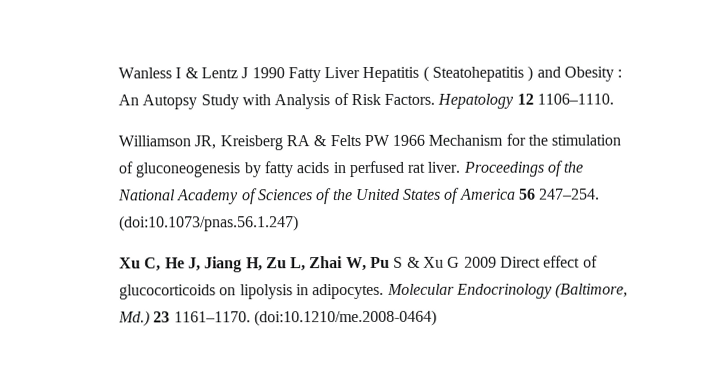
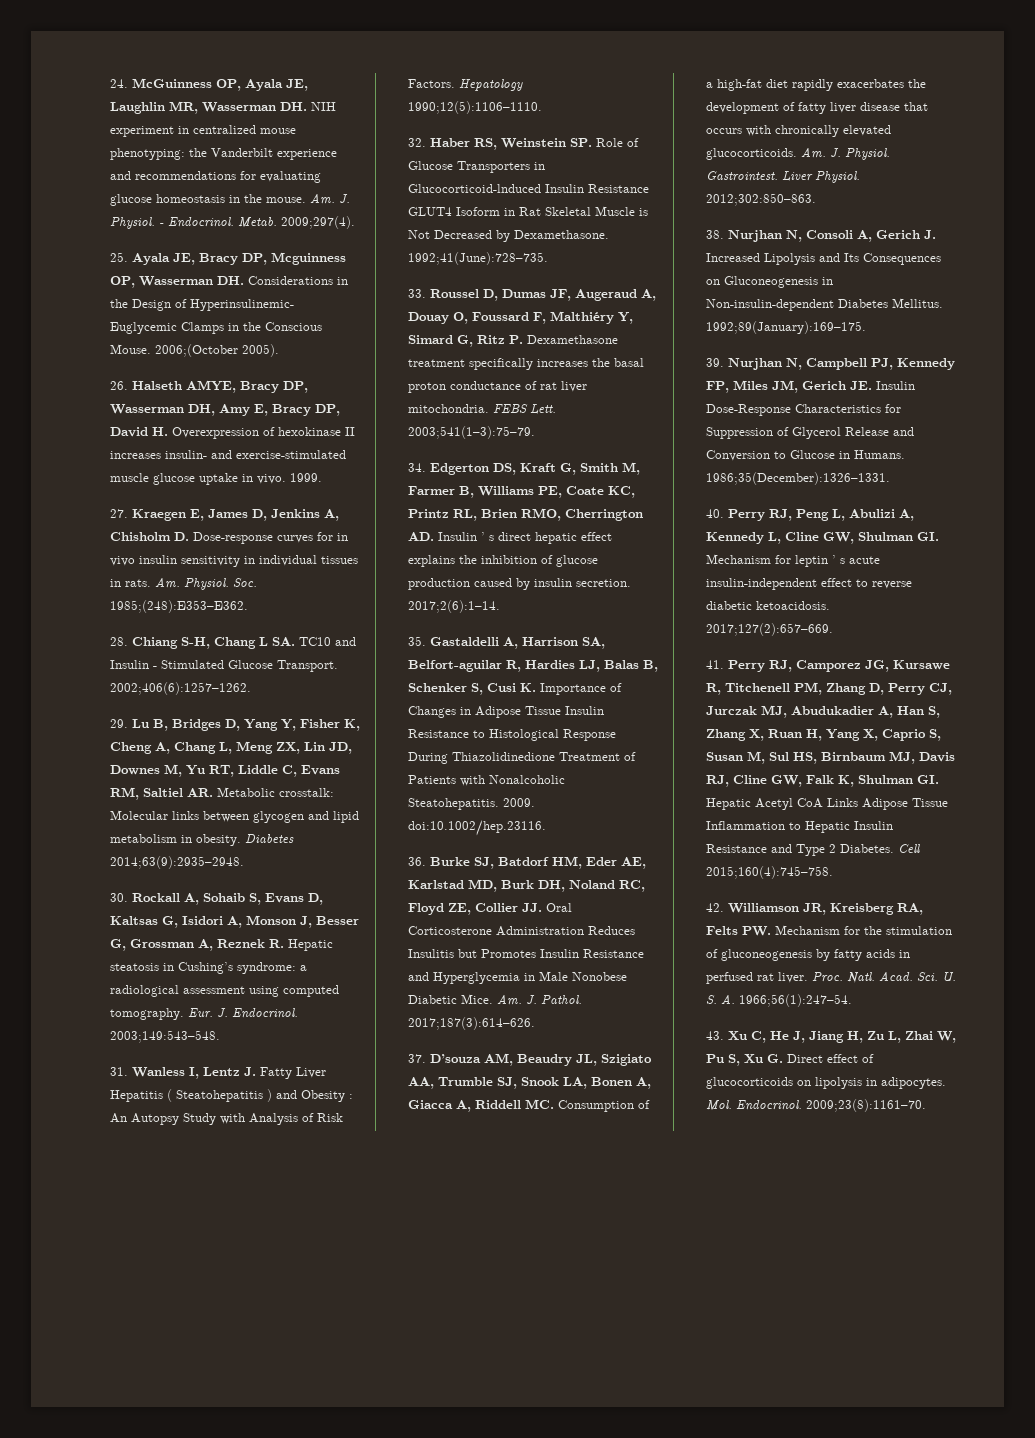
[117,67,285,79] Wanless I & Lentz J 1990 -> [110,78,309,91] [110,101,337,114] [110,125,297,137] [110,148,338,160] [110,171,322,183] [110,193,351,206] [110,216,356,229] [110,252,347,265] [110,276,349,288] [110,299,295,311] [110,322,323,334] [110,344,280,357] [110,380,309,393] [110,404,341,416] [110,427,356,439] [110,450,347,459] [110,473,323,485] [110,509,340,521] [110,532,349,544] [110,555,359,567] [110,577,258,590] [110,600,249,613] [110,637,357,649] [110,660,339,672] [110,682,252,695] [110,719,361,731] [110,741,353,754] [110,764,341,777] [110,787,335,800] [110,810,360,823] [110,834,295,846] [110,856,245,869] [110,893,324,905] [110,915,360,928] [110,939,334,951] [110,962,308,974] [110,985,340,997] [110,1008,299,1020] [110,1030,221,1043] [110,1067,257,1079] 24. McGuinness OP, Ayala JE, Laughlin MR, Wasserman DH. NIH experiment in centralized mouse phenotyping: the Vanderbilt experience and recommendations for evaluating glucose homeostasis in the mouse. Am. J. Physiol. - Endocrinol. Metab. 2009;297(4). // 25. Ayala JE, Bracy DP, Mcguinness OP, Wasserman DH. Considerations in the Design of Hyperinsulinemic- Euglycemic Clamps in the Conscious Mouse. 2006;(October 2005). // 26. Halseth AMYE, Bracy DP, Wasserman DH, Amy E, Bracy DP, David H. Overexpression of hexokinase II increases insulin- and exercise-stimulated muscle glucose uptake in vivo. 1999. // 27. Kraegen E, James D, Jenkins A, Chisholm D. Dose-response curves for in vivo insulin sensitivity in individual tissues in rats. Am. Physiol. Soc. 1985;(248):E353–E362. // 28. Chiang S-H, Chang L SA. TC10 and Insulin ‐ Stimulated Glucose Transport. 2002;406(6):1257–1262. // 29. Lu B, Bridges D, Yang Y, Fisher K, Cheng A, Chang L, Meng ZX, Lin JD, Downes M, Yu RT, Liddle C, Evans RM, Saltiel AR. Metabolic crosstalk: Molecular links between glycogen and lipid metabolism in obesity. Diabetes 2014;63(9):2935–2948. // 30. Rockall A, Sohaib S, Evans D, Kaltsas G, Isidori A, Monson J, Besser G, Grossman A, Reznek R. Hepatic steatosis in Cushing’s syndrome: a radiological assessment using computed tomography. Eur. J. Endocrinol. 2003;149:543–548. // 31. Wanless I, Lentz J.
[516,93,615,105] [117,134,426,151] 12 1106–1110. // Williamson JR, Kreisberg RA & Felts PW 1966 -> [408,101,543,114] [408,138,640,150] [408,161,546,173] [408,184,650,193] [408,206,649,216] [408,230,610,242] [408,252,549,265] [408,289,657,301] [408,311,634,324] [408,335,619,347] [408,358,645,370] [408,381,588,393] [408,404,557,415] [408,426,536,439] [408,462,641,475] [408,486,636,498] [408,508,644,521] [408,532,613,544] [408,555,599,567] [408,578,632,590] [408,600,501,613] [408,636,606,649] [408,660,659,672] [408,683,623,695] [408,706,605,718] [408,729,617,741] [408,752,637,764] [408,775,566,786] [408,798,536,810] [408,820,547,836] [408,856,647,869] [408,879,646,892] [408,903,573,915] [408,926,636,936] [408,949,645,958] [408,971,628,984] [408,994,583,1005] [408,1017,536,1030] [408,1053,653,1066] [408,1077,652,1089] [408,1099,651,1112] [706,79,927,91] [706,102,929,114] [706,125,892,137] [706,147,891,160] [706,171,861,183] [706,193,817,206] [706,230,937,242] [706,253,942,265] [706,276,834,288] [706,298,944,311] [706,321,867,334] [706,358,956,370] [706,380,916,393] [706,404,902,416] [706,427,915,439] [706,450,906,461] [706,472,891,485] [706,509,915,521] [706,532,940,544] [706,554,881,567] [706,578,913,590] [706,601,831,610] [706,623,834,636] [706,660,951,672] [706,682,953,695] [706,705,941,718] [706,729,942,741] [706,751,956,764] [706,775,940,787] [706,798,949,810] [706,821,894,833] [706,844,921,856] [706,866,834,879] [706,903,924,915] [706,926,772,936] 1990;12(5):1106–1110. // 32. Haber RS, Weinstein SP. Role of Glucose Transporters in Glucocorticoid-lnduced Insulin Resistance GLUT4 Isoform in Rat Skeletal Muscle is Not Decreased by Dexamethasone. 1992;41(June):728–735. // 33. Roussel D, Dumas JF, Augeraud A, Douay O, Foussard F, Malthiéry Y, Simard G, Ritz P. Dexamethasone treatment specifically increases the basal proton conductance of rat liver mitochondria. FEBS Lett. 2003;541(1–3):75–79. // 34. Edgerton DS, Kraft G, Smith M, Farmer B, Williams PE, Coate KC, Printz RL, Brien RMO, Cherrington AD. Insulin ’ s direct hepatic effect explains the inhibition of glucose production caused by insulin secretion. 2017;2(6):1–14. // 35. Gastaldelli A, Harrison SA, Belfort-aguilar R, Hardies LJ, Balas B, Schenker S, Cusi K. Importance of Changes in Adipose Tissue Insulin Resistance to Histological Response During Thiazolidinedione Treatment of Patients with Nonalcoholic Steatohepatitis. 2009. doi:10.1002/hep.23116. // 36. Burke SJ, Batdorf HM, Eder AE, Karlstad MD, Burk DH, Noland RC, Floyd ZE, Collier JJ. Oral Corticosterone Administration Reduces Insulitis but Promotes Insulin Resistance and Hyperglycemia in Male Nonobese Diabetic Mice. Am. J. Pathol. 2017;187(3):614–626. // 37. D’souza AM, Beaudry JL, Szigiato AA, Trumble SJ, Snook LA, Bonen A, Giacca A, Riddell MC. Consumption of a high-fat diet rapidly exacerbates the development of fatty liver disease that occurs with chronically elevated glucocorticoids. Am. J. Physiol. Gastrointest. Liver Physiol. 2012;302:850–863. // 38. Nurjhan N, Consoli A, Gerich J. Increased Lipolysis and Its Consequences on Gluconeogenesis in Non-insulin-dependent Diabetes Mellitus. 1992;89(January):169–175. // 39. Nurjhan N, Campbell PJ, Kennedy FP, Miles JM, Gerich JE. Insulin Dose-Response Characteristics for Suppression of Glycerol Release and Conversion to Glucose in Humans. 1986;35(December):1326–1331. // 40. Perry RJ, Peng L, Abulizi A, Kennedy L, Cline GW, Shulman GI. Mechanism for leptin ’ s acute insulin-independent effect to reverse diabetic ketoacidosis. 2017;127(2):657–669. // 41. Perry RJ, Camporez JG, Kursawe R, Titchenell PM, Zhang D, Perry CJ, Jurczak MJ, Abudukadier A, Han S, Zhang X, Ruan H, Yang X, Caprio S, Susan M, Sul HS, Birnbaum MJ, Davis RJ, Cline GW, Falk K, Shulman GI. Hepatic Acetyl CoA Links Adipose Tissue Inflammation to Hepatic Insulin Resistance and Type 2 Diabetes. Cell 2015;160(4):745–758. // 42. Williamson JR, Kreisberg RA, Felts PW.
[462,160,584,177] [117,187,601,205] [118,215,299,232] Proceedings of the National Academy of Sciences of the United States of America 56 247–254. (doi:10.1073/pnas.56.1.247) // -> [812,971,957,984] [706,994,853,1007] [706,1031,725,1040] Proc. Natl. Acad. Sci. U. S. A. 1966;56(1):247–54. // 43.
[393,256,497,268] S & Xu G 2009 -> [728,1054,784,1066] S, Xu G.
[386,282,629,299] [117,309,437,327] Molecular Endocrinology (Baltimore, Md.) 23 1161–1170. (doi:10.1210/me.2008-0464) -> [706,1099,927,1112] Mol. Endocrinol. 2009;23(8):1161–70.

